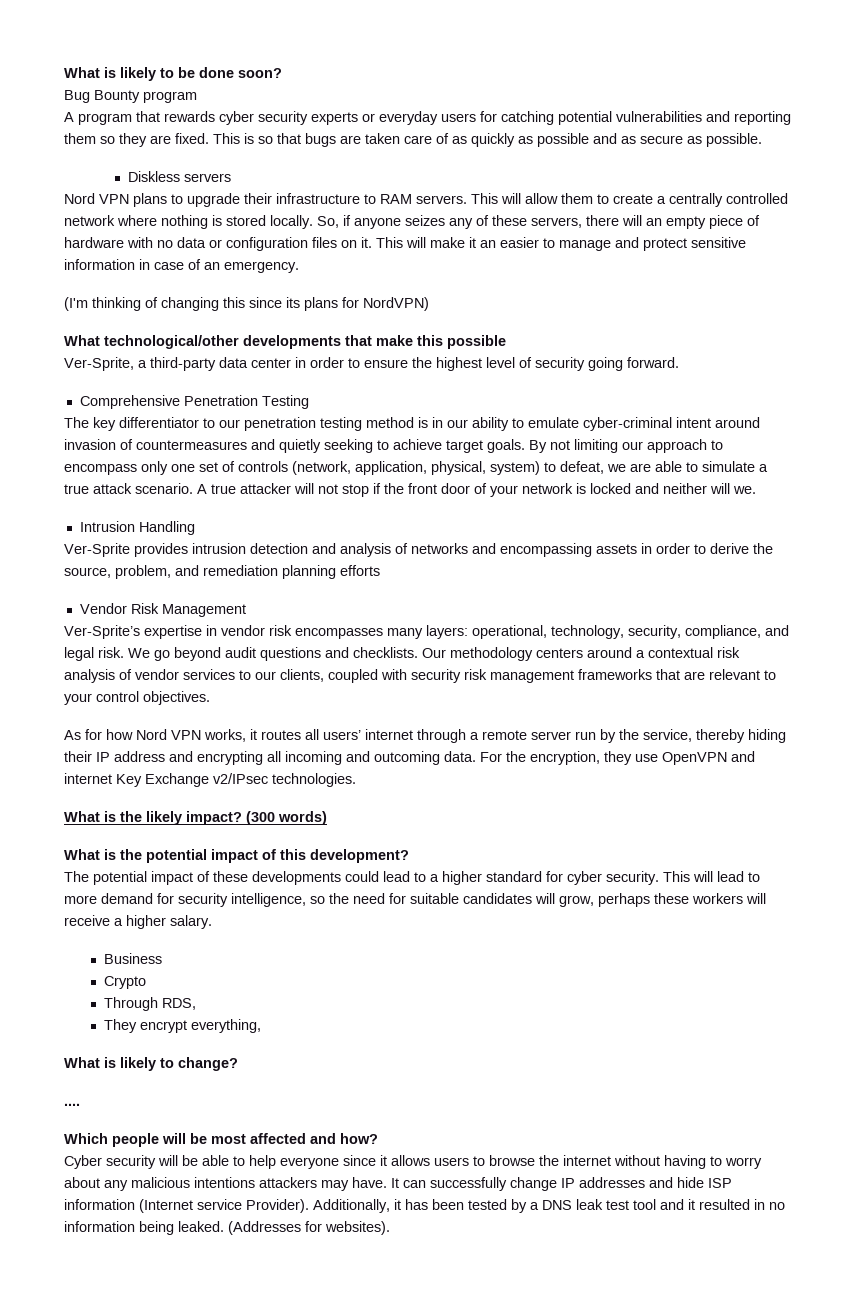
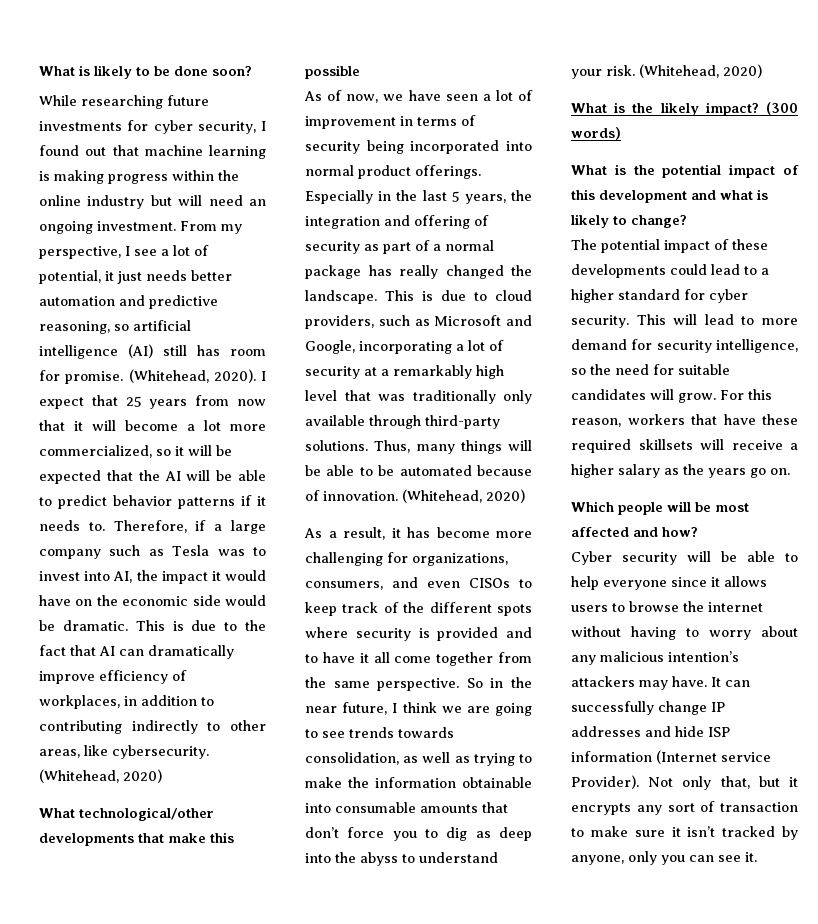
[64,90,197,103] [64,111,791,125] [64,133,762,147] [127,171,231,182] [64,193,788,207] [64,215,760,229] [64,237,746,251] [64,259,299,273] [64,297,429,311] Bug Bounty program // A program that rewards cyber security experts or everyday users for catching potential vulnerabilities and reporting them so they are fixed. This is so that bugs are taken care of as quickly as possible and as secure as possible. // Diskless servers // Nord VPN plans to upgrade their infrastructure to RAM servers. This will allow them to create a centrally controlled network where nothing is stored locally. So, if anyone seizes any of these servers, there will an empty piece of hardware with no data or configuration files on it. This will make it an easier to manage and protect sensitive information in case of an emergency. // (I'm thinking of changing this since its plans for NordVPN) -> [39,95,209,109] [39,120,266,134] [39,145,266,159] [39,170,239,184] [39,195,266,209] [39,221,242,234] [39,245,209,259] [39,270,232,284] [39,295,218,309] [39,320,191,334] [39,344,266,359] [39,369,266,384] [39,395,266,409] [39,420,266,431] [39,445,232,458] [39,470,266,484] [39,495,266,509] [39,520,266,534] [39,545,266,559] [39,570,266,584] [39,595,266,606] [39,620,266,631] [39,645,234,659] [39,670,187,684] [39,695,214,709] [39,720,266,734] [39,745,209,759] [39,769,162,783] While researching future investments for cyber security, I found out that machine learning is making progress within the online industry but will need an ongoing investment. From my perspective, I see a lot of potential, it just needs better automation and predictive reasoning, so artificial intelligence (AI) still has room for promise. (Whitehead, 2020). I expect that 25 years from now that it will become a lot more commercialized, so it will be expected that the AI will be able to predict behavior patterns if it needs to. Therefore, if a large company such as Tesla was to invest into AI, the impact it would have on the economic side would be dramatic. This is due to the fact that AI can dramatically improve efficiency of workplaces, in addition to contributing indirectly to other areas, like cybersecurity. (Whitehead, 2020)
[64,357,679,371] [79,395,309,409] [64,417,760,431] [64,439,723,453] [64,461,768,475] [64,483,756,497] [79,521,195,535] [64,543,773,557] [64,565,380,579] [79,603,246,617] [64,625,789,639] [64,647,740,661] [64,669,776,683] [64,691,210,705] [64,729,786,743] [64,751,755,765] [64,773,356,787] Ver-Sprite, a third-party data center in order to ensure the highest level of security going forward. // Comprehensive Penetration Testing // The key differentiator to our penetration testing method is in our ability to emulate cyber-criminal intent around invasion of countermeasures and quietly seeking to achieve target goals. By not limiting our approach to encompass only one set of controls (network, application, physical, system) to defeat, we are able to simulate a true attack scenario. A true attacker will not stop if the front door of your network is locked and neither will we. // Intrusion Handling // Ver-Sprite provides intrusion detection and analysis of networks and encompassing assets in order to derive the source, problem, and remediation planning efforts // Vendor Risk Management // Ver-Sprite’s expertise in vendor risk encompasses many layers: operational, technology, security, compliance, and legal risk. We go beyond audit questions and checklists. Our methodology centers around a contextual risk analysis of vendor services to our clients, coupled with security risk management frameworks that are relevant to your control objectives. // As for how Nord VPN works, it routes all users’ internet through a remote server run by the service, thereby hiding their IP address and encrypting all incoming and outcoming data. For the encryption, they use OpenVPN and internet Key Exchange v2/IPsec technologies. -> [304,90,533,103] [305,115,476,129] [305,140,532,154] [305,165,481,179] [305,190,532,204] [305,215,489,229] [305,240,494,254] [305,265,532,279] [305,290,532,304] [305,315,532,329] [305,340,504,354] [305,365,504,379] [305,390,532,404] [305,415,500,429] [305,440,532,454] [305,465,532,476] [305,489,525,503] [304,527,532,540] [305,552,508,566] [305,577,532,590] [305,602,532,616] [305,627,532,641] [305,652,532,666] [305,677,532,691] [305,702,532,716] [305,727,454,738] [305,752,532,766] [305,777,532,788] [305,802,508,813] [305,827,532,841] [305,852,498,866] [571,64,762,79] As of now, we have seen a lot of improvement in terms of security being incorporated into normal product offerings. Especially in the last 5 years, the integration and offering of security as part of a normal package has really changed the landscape. This is due to cloud providers, such as Microsoft and Google, incorporating a lot of security at a remarkably high level that was traditionally only available through third-party solutions. Thus, many things will be able to be automated because of innovation. (Whitehead, 2020) // As a result, it has become more challenging for organizations, consumers, and even CISOs to keep track of the different spots where security is provided and to have it all come together from the same perspective. So in the near future, I think we are going to see trends towards consolidation, as well as trying to make the information obtainable into consumable amounts that don’t force you to dig as deep into the abyss to understand your risk. (Whitehead, 2020)
[310,849,409,863] development? -> [599,189,768,203] [571,214,687,228] development and what is likely to change?
[559,893,766,907] [64,915,212,929] [103,953,162,964] [103,976,146,989] [103,997,196,1011] [103,1019,261,1033] [64,1057,238,1071] [64,1103,80,1106] grow, perhaps these workers will receive a higher salary. // Business // Crypto // Through RDS, // They encrypt everything, // What is likely to change? // .... -> [678,389,772,403] [571,414,798,427] [571,439,798,453] [571,464,790,478] grow. For this reason, workers that have these required skillsets will receive a higher salary as the years go on.
[194,1177,255,1188] intentions -> [668,651,739,662] intention’s
[313,1199,785,1213] [64,1221,390,1235] Additionally, it has been tested by a DNS leak test tool and it resulted in no information being leaked. (Addresses for websites). -> [648,776,798,790] [571,801,798,815] [571,826,798,840] [571,851,757,865] Not only that, but it encrypts any sort of transaction to make sure it isn’t tracked by anyone, only you can see it.

